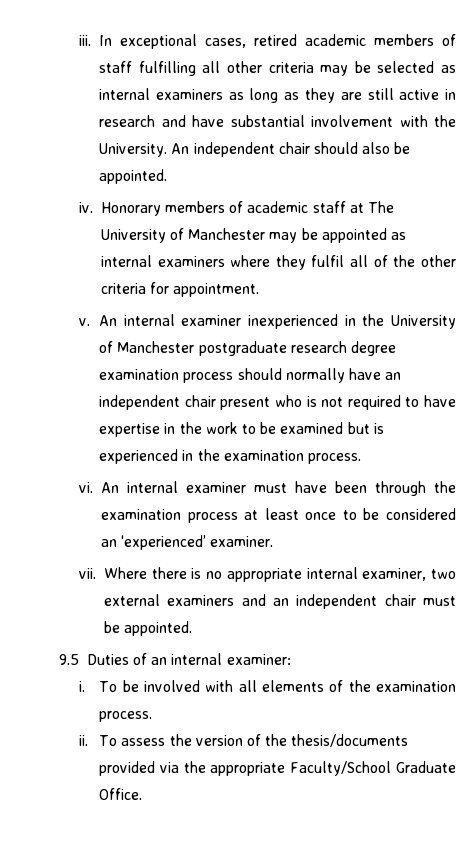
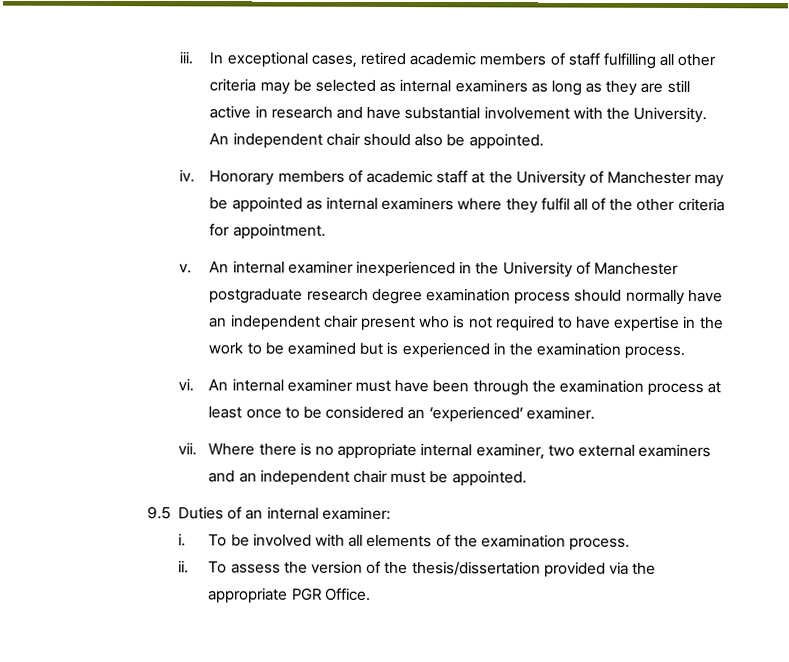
[368,201,395,213] The -> [488,171,513,184] the
[291,734,409,747] thesis/documents -> [411,561,541,576] thesis/dissertation
[290,761,457,776] Faculty/School Graduate -> [291,587,323,601] PGR

